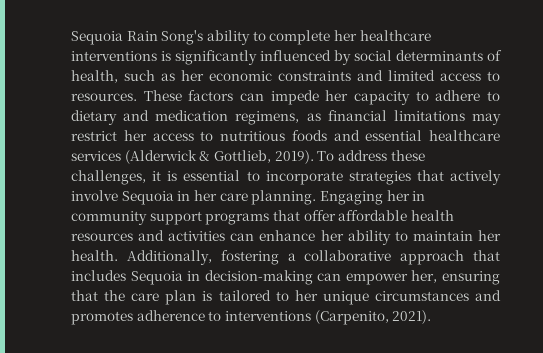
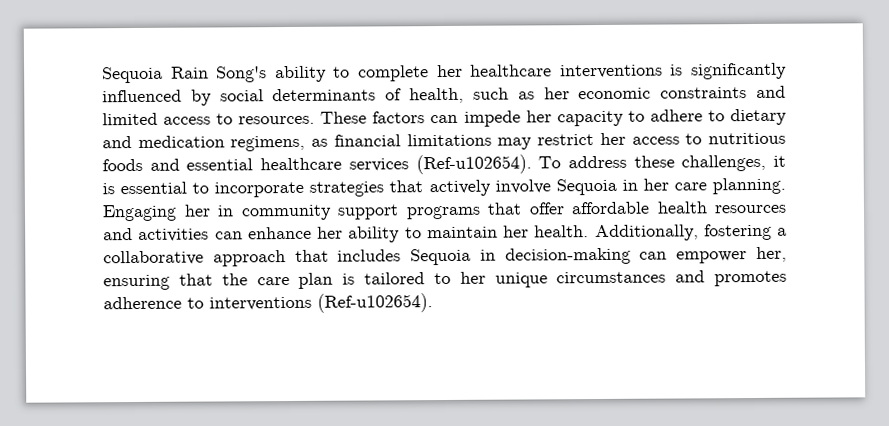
[124,150,314,164] (Alderwick & Gottlieb, 2019). -> [415,154,532,175] (Ref-u102654).
[314,310,432,325] (Carpenito, 2021). -> [317,293,433,313] (Ref-u102654).

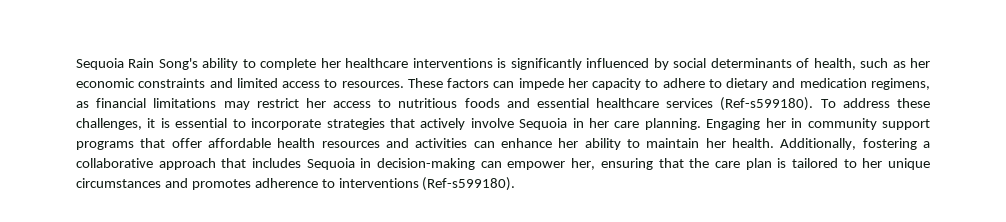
[415,154,532,175] (Ref-u102654). -> [720,97,814,111] (Ref-s599180).
[317,293,433,313] (Ref-u102654). -> [422,177,516,191] (Ref-s599180).

